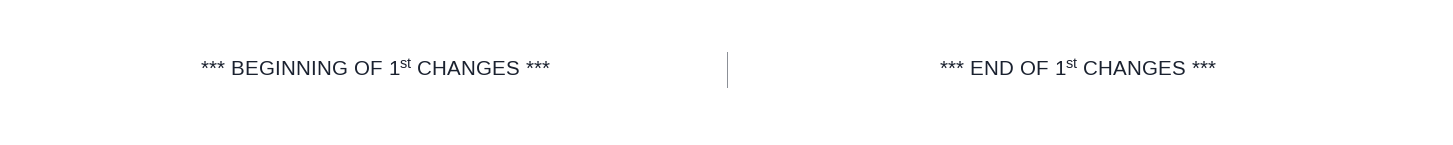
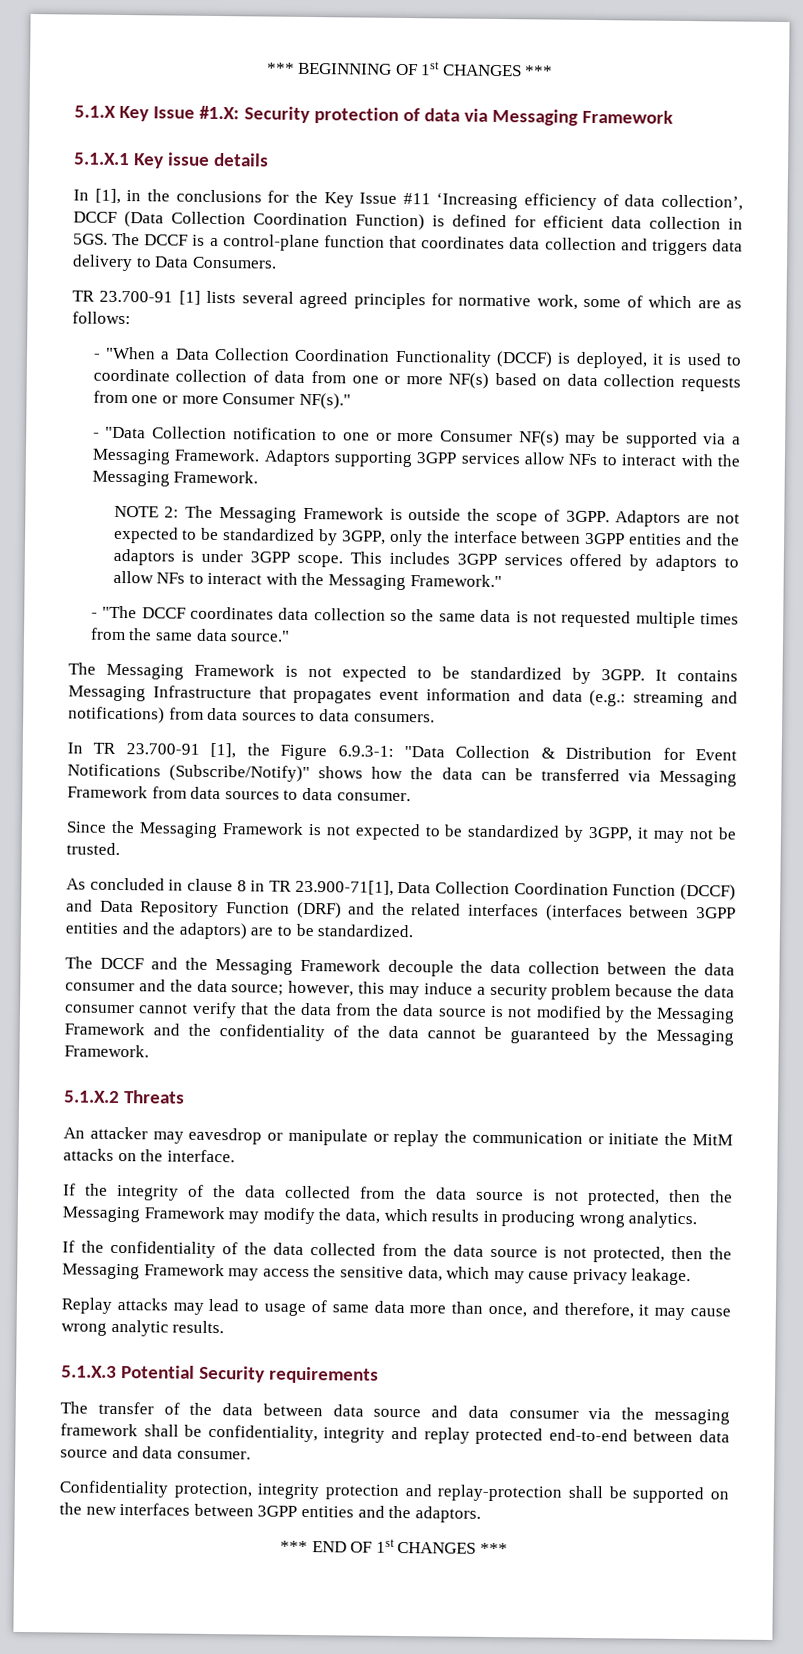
(550, 68) none -> [74,105,674,126] [74,152,270,169] [73,188,743,211] [73,211,743,231] [73,232,743,256] [72,254,277,272] [72,290,743,310] [72,311,131,325] [92,346,742,369] [92,368,741,392] [92,390,351,410] [92,426,741,449] [91,448,741,468] [91,470,259,487] [113,505,740,527] [113,526,740,547] [112,548,740,572] [112,570,502,591] [90,605,739,629] [89,627,291,642] [68,662,738,685] [68,685,738,708] [68,706,435,724] [67,742,737,761] [67,763,738,787] [67,785,411,802] [66,820,737,844] [66,842,120,856] [66,877,736,901] [66,899,736,922] [65,922,414,940] [65,956,735,977] [65,979,735,1001] [65,1001,735,1024] [64,1022,734,1046] [64,1044,149,1058] [64,1090,186,1104] [63,1126,733,1147] [63,1148,235,1163] [63,1183,733,1206] [62,1206,698,1229] [62,1240,733,1263] [62,1263,692,1286] [61,1297,731,1321] [61,1319,225,1337] [61,1365,380,1384] [60,1401,730,1425] [60,1423,731,1445] [60,1445,251,1460] [59,1480,729,1504] [59,1502,481,1523] // 5.1.X Key Issue #1.X: Security protection of data via Messaging Framework // 5.1.X.1 Key issue details // In [1], in the conclusions for the Key Issue #11 ‘Increasing efficiency of data collection’, DCCF (Data Collection Coordination Function) is defined for efficient data collection in 5GS. The DCCF is a control-plane function that coordinates data collection and triggers data delivery to Data Consumers. // TR 23.700-91 [1] lists several agreed principles for normative work, some of which are as follows: // - "When a Data Collection Coordination Functionality (DCCF) is deployed, it is used to coordinate collection of data from one or more NF(s) based on data collection requests from one or more Consumer NF(s)." // - "Data Collection notification to one or more Consumer NF(s) may be supported via a Messaging Framework. Adaptors supporting 3GPP services allow NFs to interact with the Messaging Framework. // NOTE 2: The Messaging Framework is outside the scope of 3GPP. Adaptors are not expected to be standardized by 3GPP, only the interface between 3GPP entities and the adaptors is under 3GPP scope. This includes 3GPP services offered by adaptors to allow NFs to interact with the Messaging Framework." // - "The DCCF coordinates data collection so the same data is not requested multiple times from the same data source." // The Messaging Framework is not expected to be standardized by 3GPP. It contains Messaging Infrastructure that propagates event information and data (e.g.: streaming and notifications) from data sources to data consumers. // In TR 23.700-91 [1], the Figure 6.9.3-1: "Data Collection & Distribution for Event Notifications (Subscribe/Notify)" shows how the data can be transferred via Messaging Framework from data sources to data consumer. // Since the Messaging Framework is not expected to be standardized by 3GPP, it may not be trusted. // As concluded in clause 8 in TR 23.900-71[1], Data Collection Coordination Function (DCCF) and Data Repository Function (DRF) and the related interfaces (interfaces between 3GPP entities and the adaptors) are to be standardized. // The DCCF and the Messaging Framework decouple the data collection between the data consumer and the data source; however, this may induce a security problem because the data consumer cannot verify that the data from the data source is not modified by the Messaging Framework and the confidentiality of the data cannot be guaranteed by the Messaging Framework. // 5.1.X.2 Threats // An attacker may eavesdrop or manipulate or replay the communication or initiate the MitM attacks on the interface. // If the integrity of the data collected from the data source is not protected, then the Messaging Framework may modify the data, which results in producing wrong analytics. // If the confidentiality of the data collected from the data source is not protected, then the Messaging Framework may access the sensitive data, which may cause privacy leakage. // Replay attacks may lead to usage of same data more than once, and therefore, it may cause wrong analytic results. // 5.1.X.3 Potential Security requirements // The transfer of the data between data source and data consumer via the messaging framework shall be confidentiality, integrity and replay protected end-to-end between data source and data consumer. // Confidentiality protection, integrity protection and replay-protection shall be supported on the new interfaces between 3GPP entities and the adaptors.

